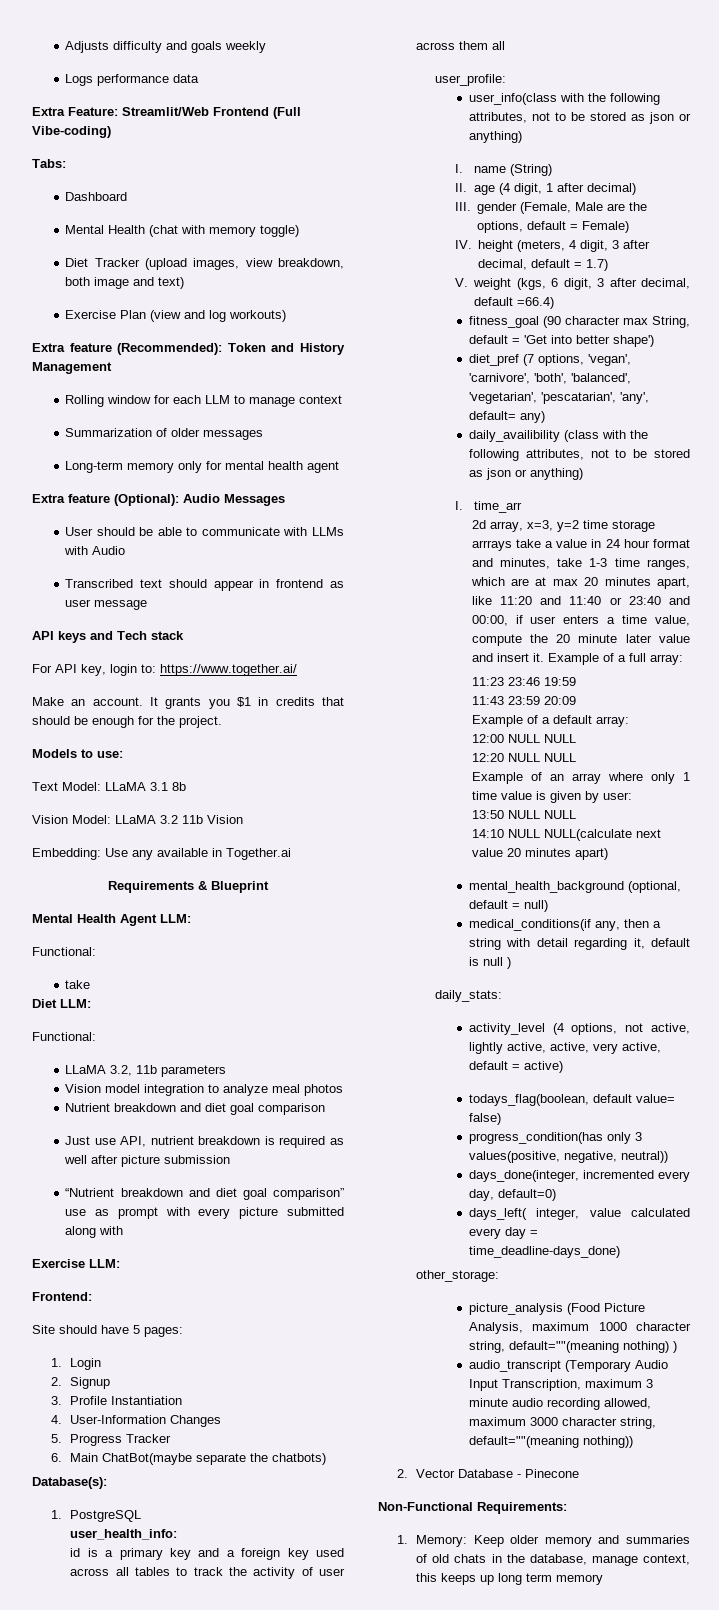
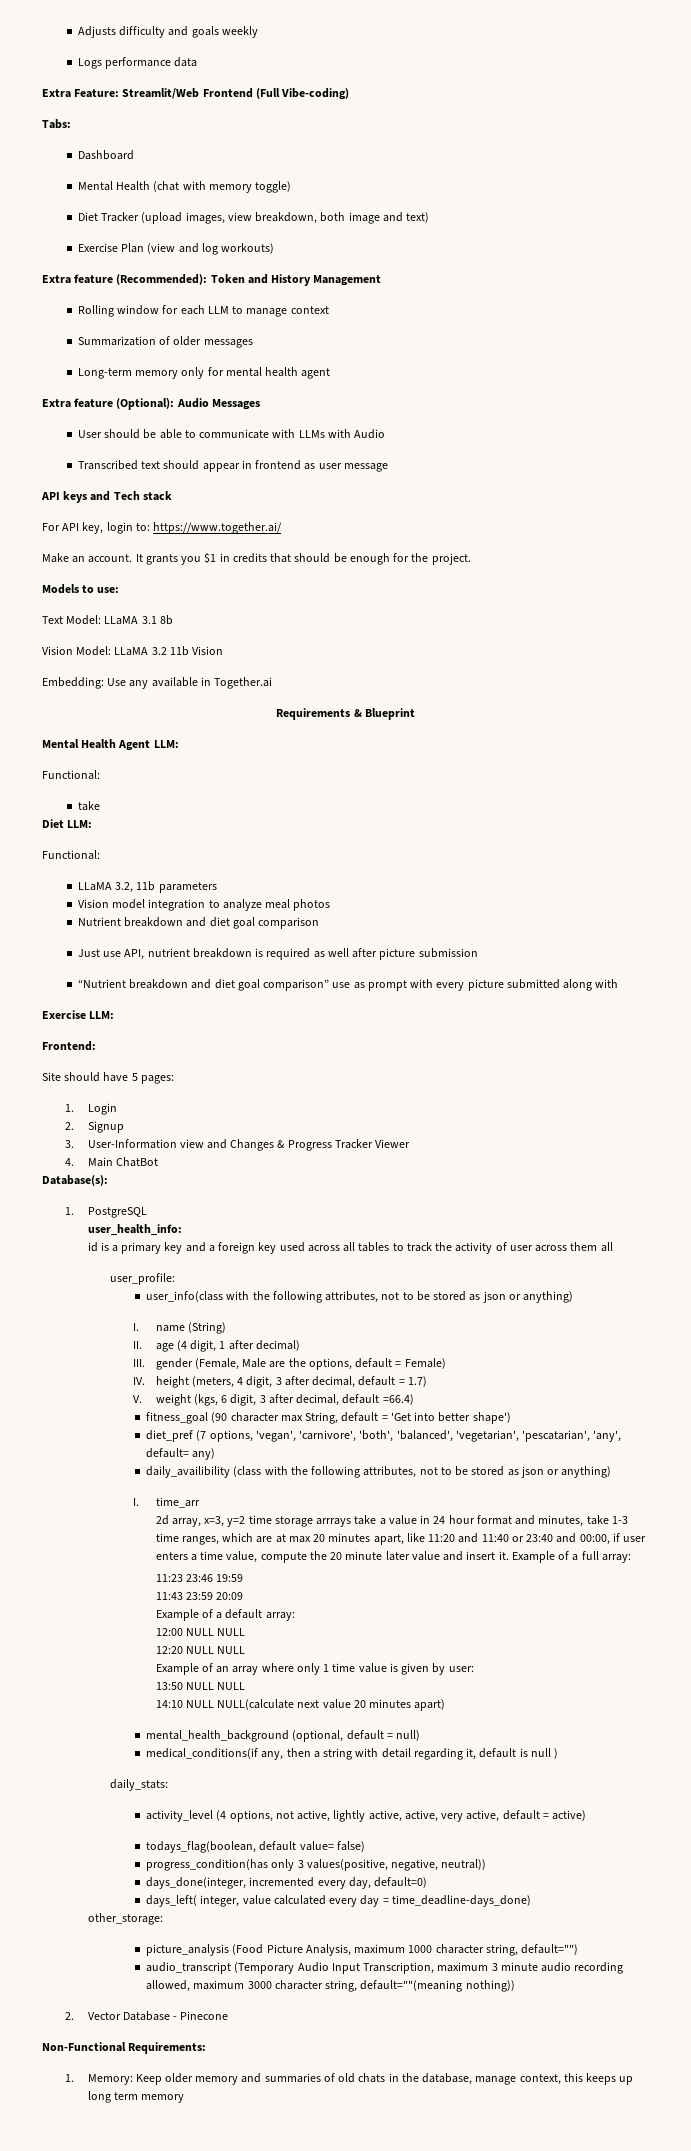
[70,1396,183,1405] [51,1415,167,1424] Profile Instantiation // 4. User-Information -> [87,1139,227,1149] User-Information view and
[51,1434,63,1443] // 5. -> [277,1140,286,1148] &
[51,1453,327,1465] // 6. Main ChatBot(maybe separate the chatbots) -> [375,1139,411,1148] [64,1157,158,1167] Viewer // 4. Main ChatBot
[508,1341,677,1353] default=""(meaning nothing) ) -> [521,1944,579,1955] default="")

